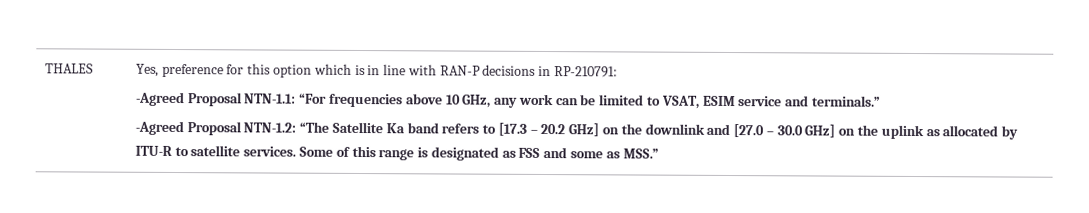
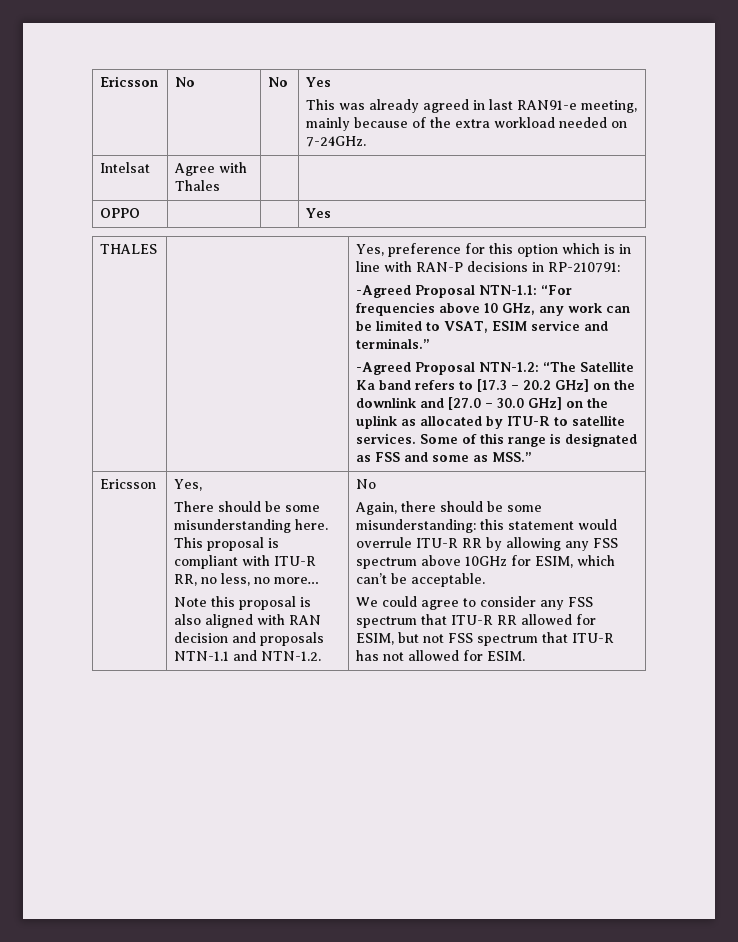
(44, 68) none -> [100,76,159,87] [175,77,196,87] [268,77,289,87] [306,77,332,87] [306,99,638,113] [306,117,628,131] [306,136,367,147] [100,162,151,173] [174,162,248,176] [175,180,221,191] [100,208,141,218] [306,208,332,218] Ericsson | No | No | Yes // This was already agreed in last RAN91-e meeting, mainly because of the extra workload needed on 7-24GHz. // Intelsat | Agree with Thales | | // OPPO | | | Yes //
(659, 153) none -> [100,479,157,489] [174,479,203,491] [174,501,321,512] [174,519,329,533] [174,537,280,551] [174,555,317,569] [174,573,320,586] [174,596,312,610] [174,614,322,628] [174,632,325,646] [174,650,322,661] [356,479,377,489] [355,501,543,515] [356,519,618,533] [356,537,619,551] [356,555,616,569] [356,573,486,587] [356,596,594,610] [356,614,597,628] [356,632,615,646] [356,650,526,661] // Ericsson | Yes, // There should be some misunderstanding here. This proposal is compliant with ITU-R RR, no less, no more… // Note this proposal is also aligned with RAN decision and proposals NTN-1.1 and NTN-1.2. | No // Again, there should be some misunderstanding: this statement would overrule ITU-R RR by allowing any FSS spectrum above 10GHz for ESIM, which can’t be acceptable. // We could agree to consider any FSS spectrum that ITU-R RR allowed for ESIM, but not FSS spectrum that ITU-R has not allowed for ESIM.

